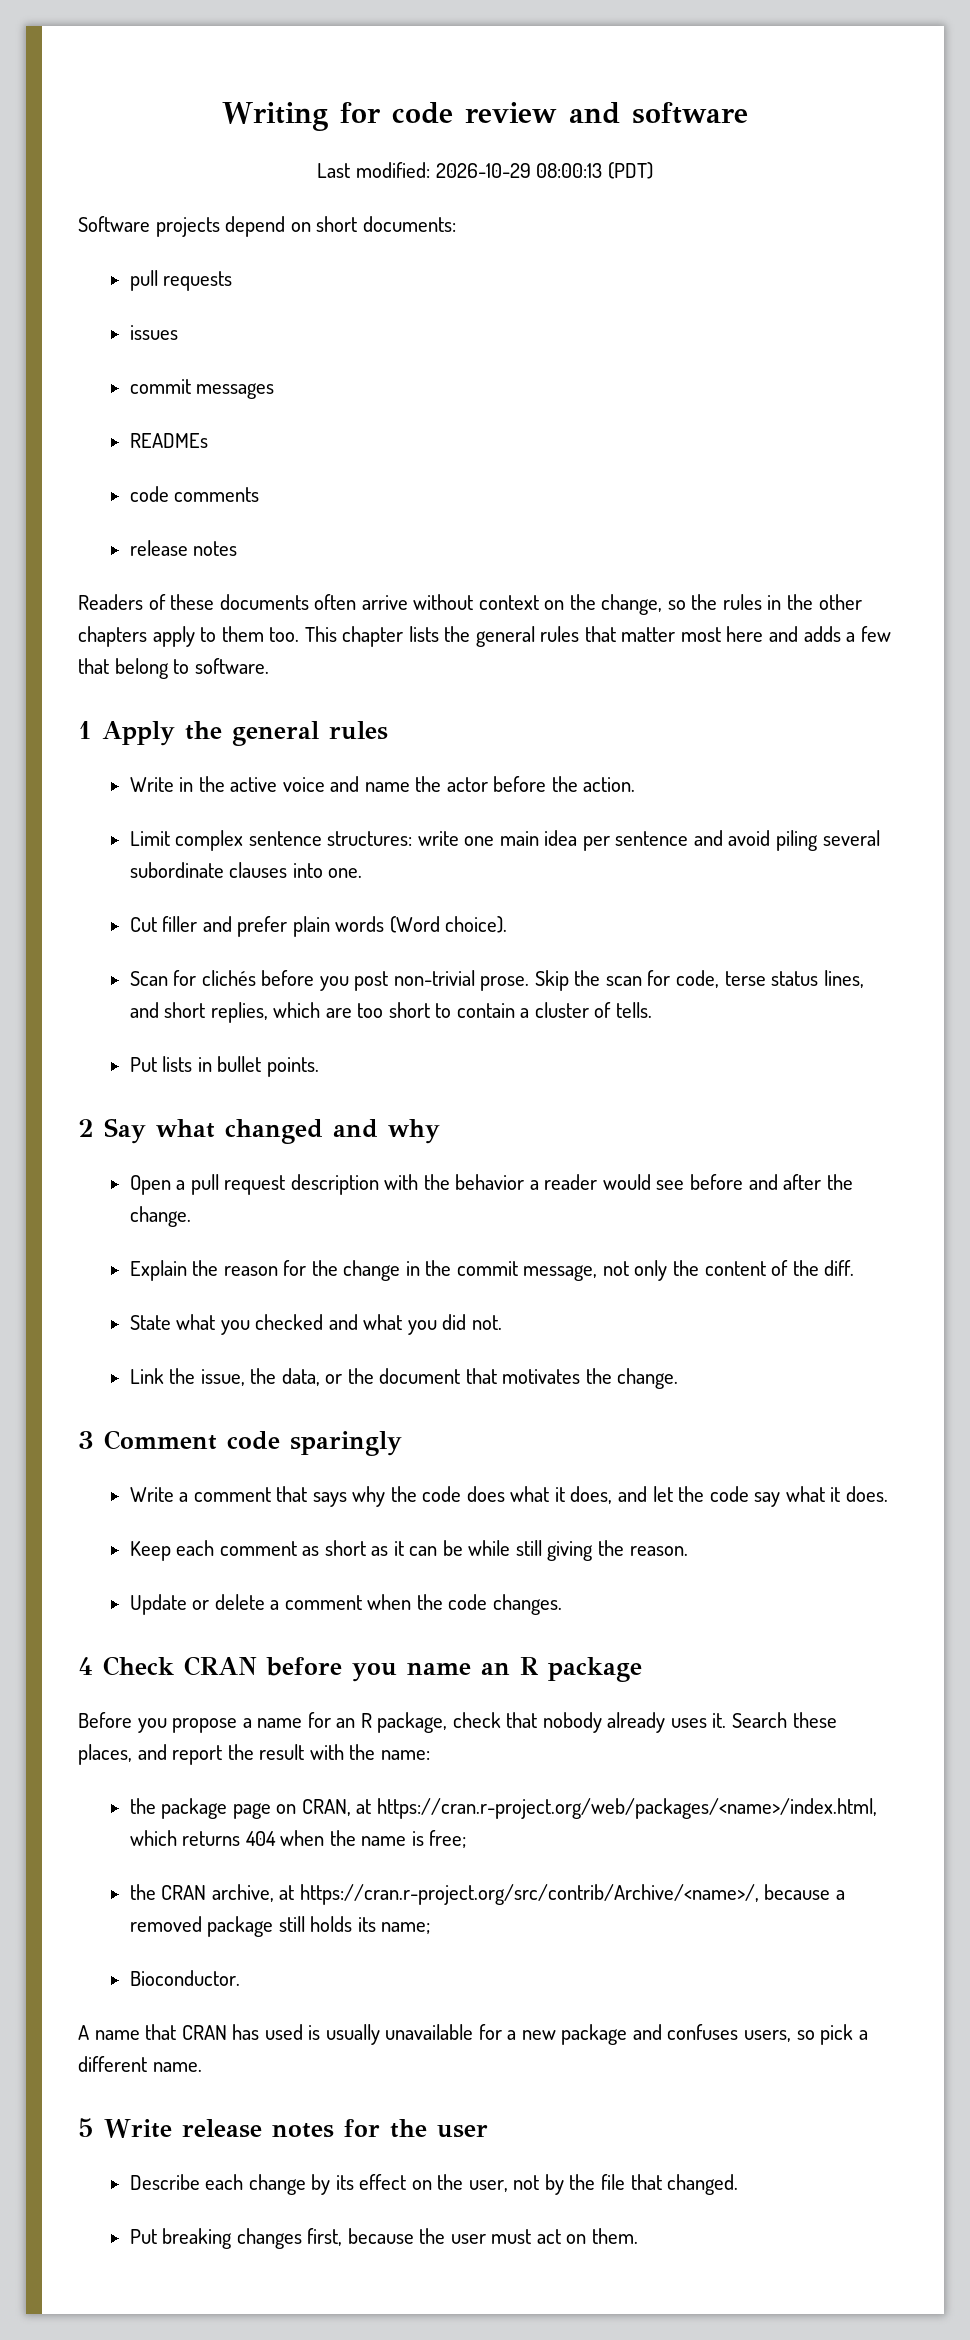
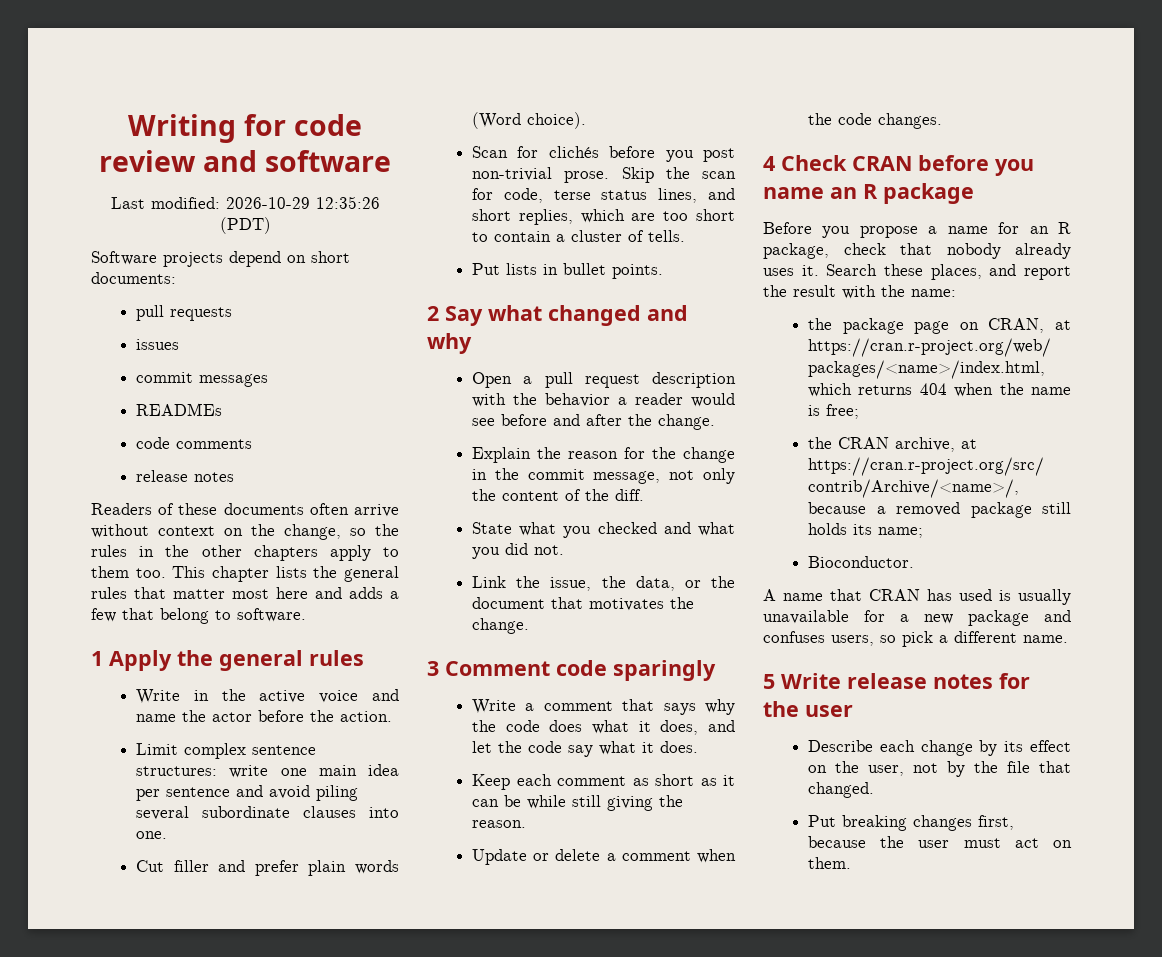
[536,163,603,178] 08:00:13 -> [315,196,380,209] 12:35:26

